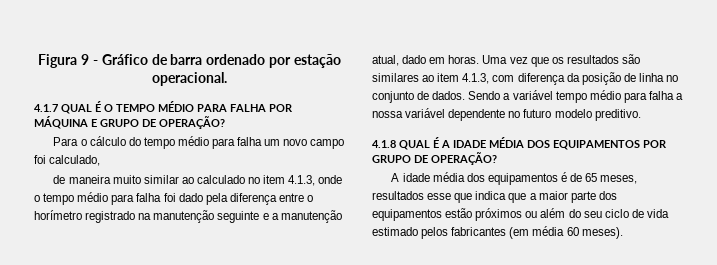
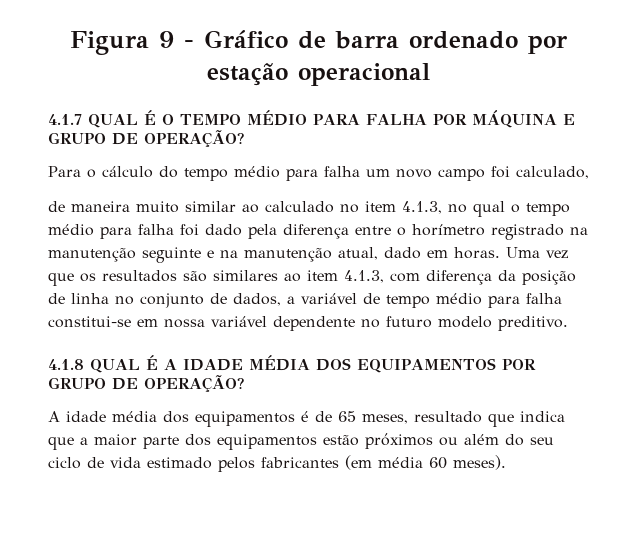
[152,72,227,86] operacional. -> [298,63,430,86] operacional
[318,175,343,184] onde -> [448,201,505,217] no qual
[271,213,279,220] a -> [220,250,238,258] na
[432,91,501,100] dados. Sendo -> [233,293,281,306] dados,
[555,90,684,103] tempo médio para falha a -> [363,293,562,308] [48,316,158,328] de tempo médio para falha constitui-se em
[372,191,452,200] resultados esse -> [414,411,482,423] resultado

